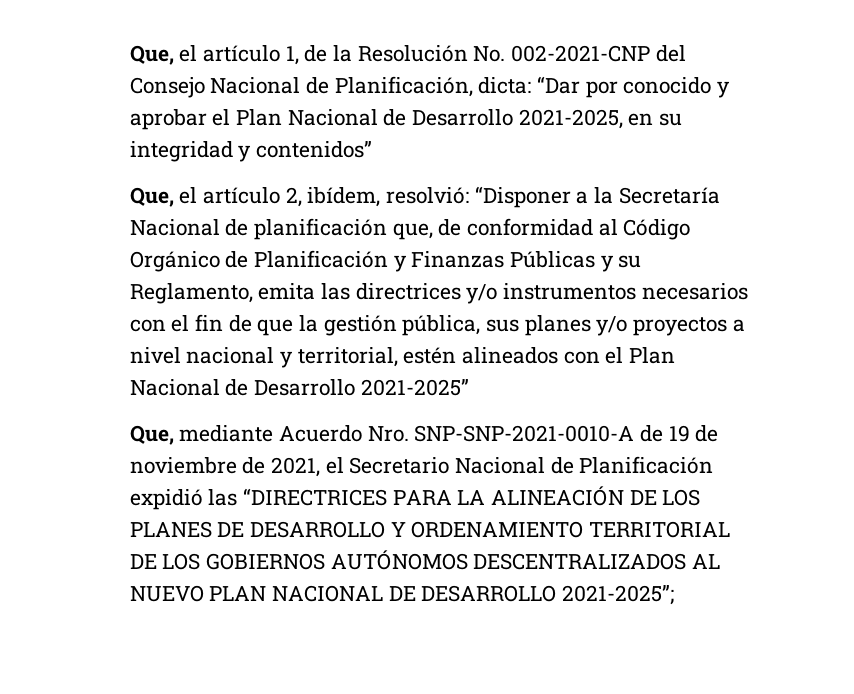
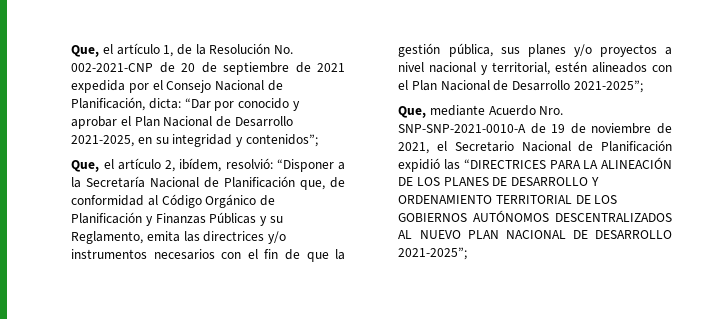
[655,45,686,62] del -> [159,62,345,75] [71,80,163,93] de 20 de septiembre de 2021 expedida por el
[256,141,373,158] contenidos” -> [245,134,318,147] contenidos”;
[254,218,388,240] planificación -> [224,176,296,188] Planificación
[360,379,469,396] 2021-2025” -> [573,80,643,93] 2021-2025”;

